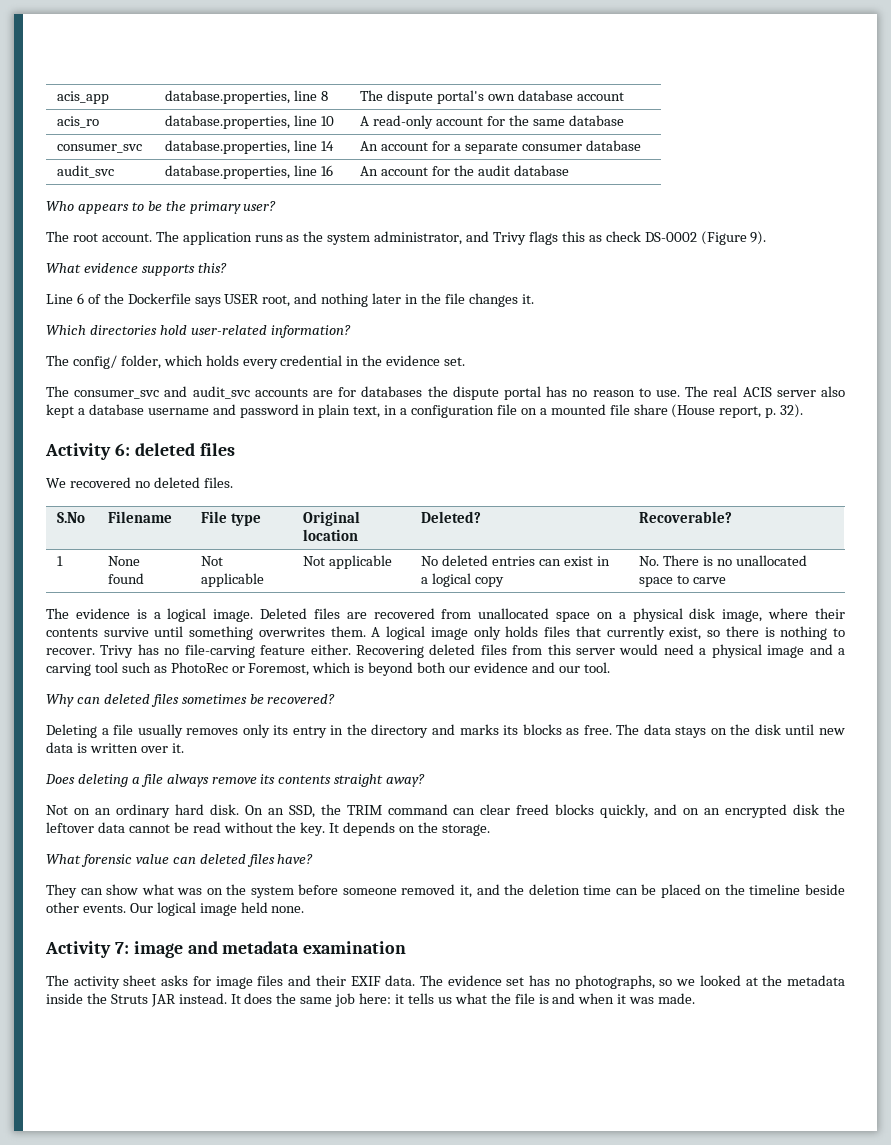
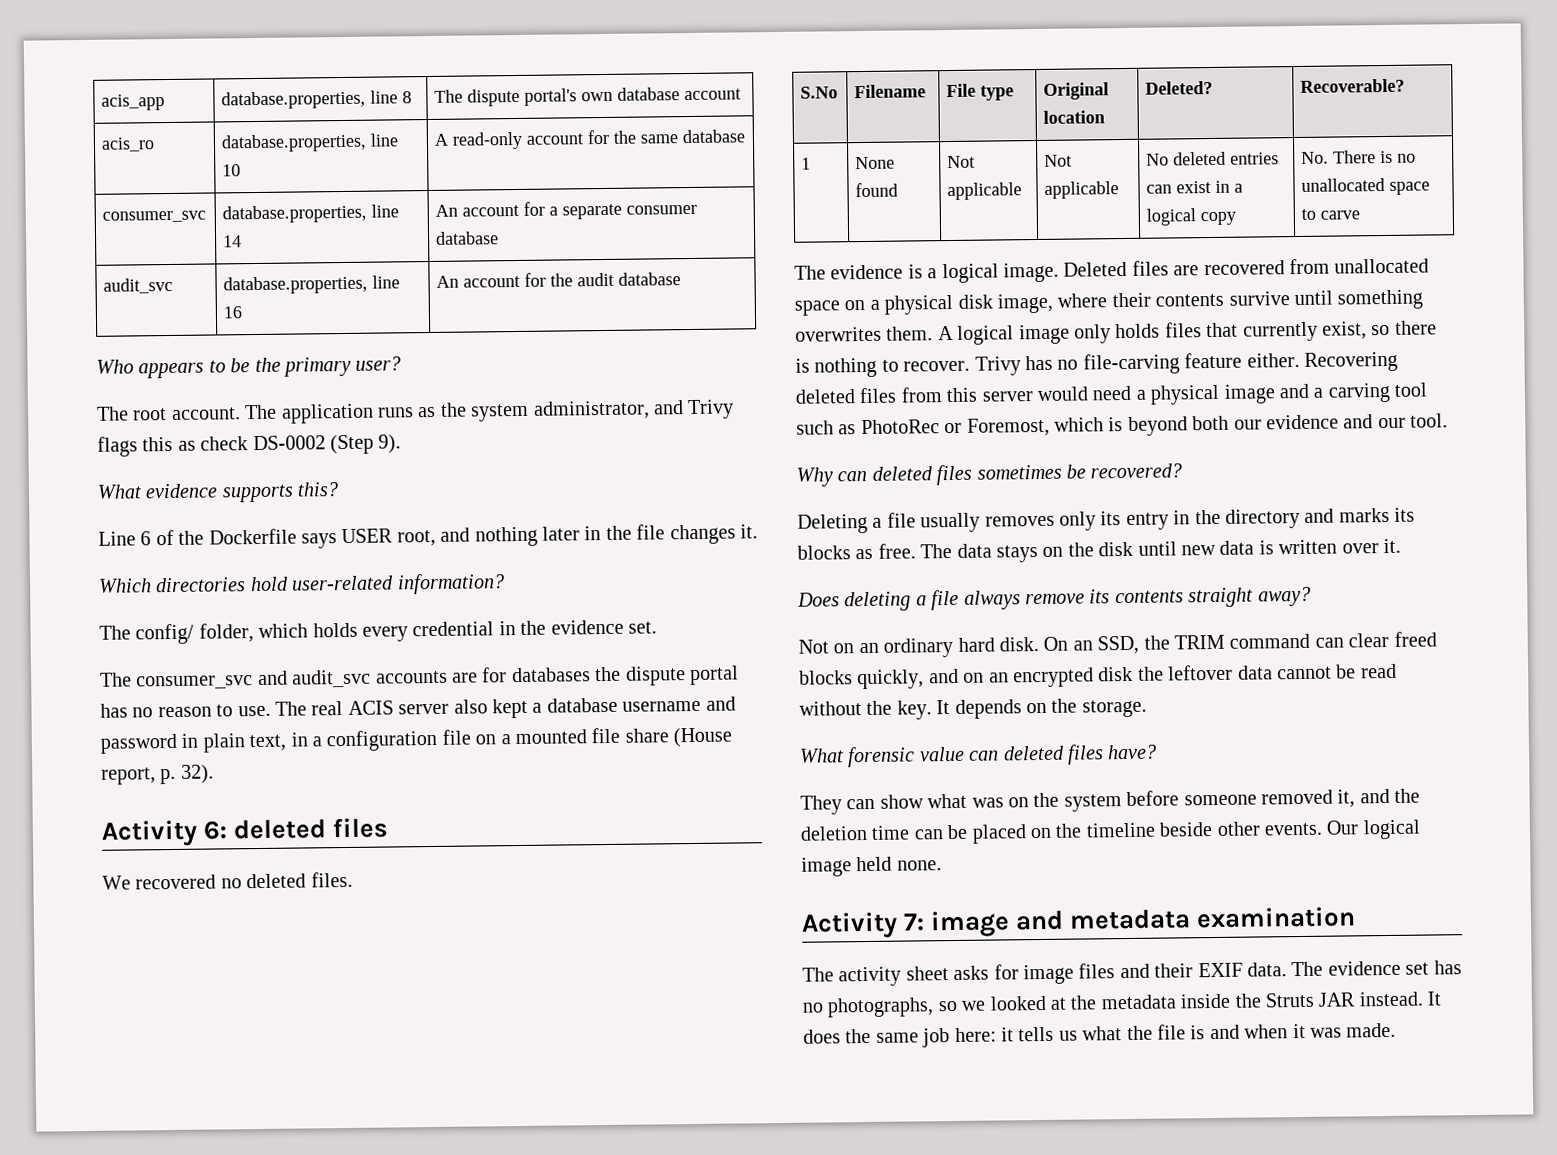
[700,231,747,245] (Figure -> [330,434,374,455] (Step

